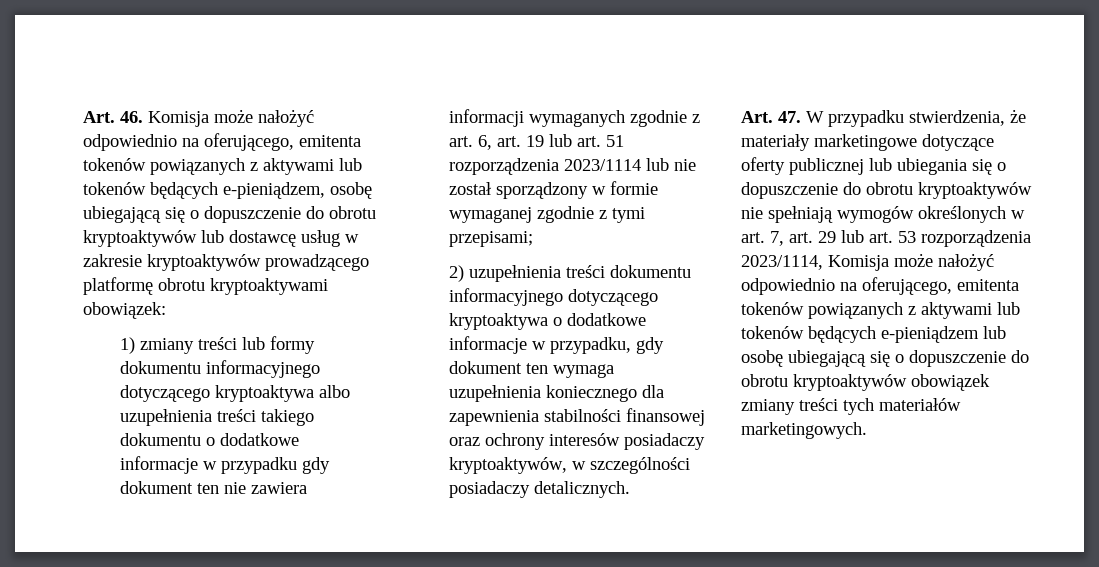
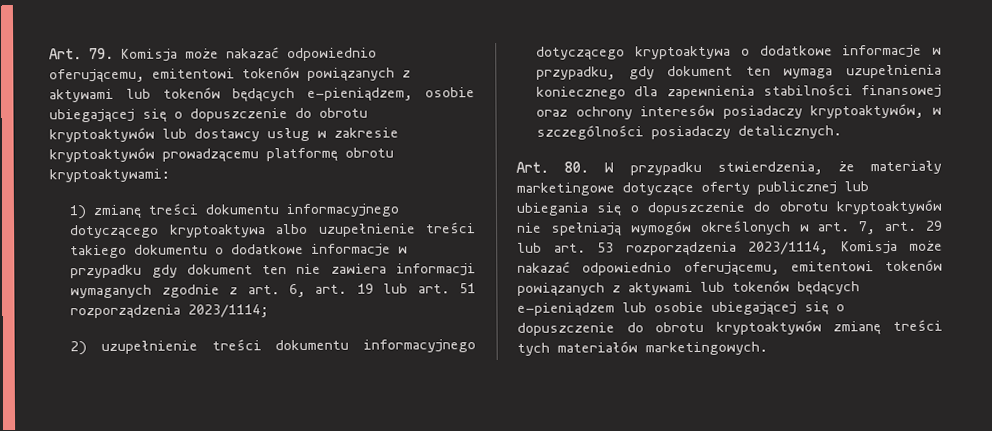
[83,109,314,127] [83,133,361,151] Art. 46. Komisja może nałożyć odpowiednio na oferującego, emitenta -> [49,47,377,62] [49,68,235,84] Art. 79. Komisja może nakazać odpowiednio oferującemu, emitentowi
[330,182,372,199] [83,206,161,223] osobę ubiegającą -> [425,87,475,98] [49,108,135,124] osobie ubiegającej
[229,230,296,247] dostawcę -> [194,128,260,142] dostawcy
[265,254,369,271] prowadzącego -> [162,148,259,163] prowadzącemu
[210,278,328,295] [83,302,166,319] kryptoaktywami obowiązek: -> [49,168,170,183] kryptoaktywami:
[139,336,315,354] zmiany treści lub formy -> [93,203,199,220] zmianę treści
[119,409,212,426] uzupełnienia -> [318,223,416,237] uzupełnienie
[563,158,696,171] [448,181,658,199] [448,206,645,223] [448,231,533,247] 2023/1114 lub nie został sporządzony w formie wymaganej zgodnie z tymi przepisami; -> [188,304,270,318] 2023/1114;
[468,265,561,282] uzupełnienia -> [100,340,198,355] uzupełnienie
[778,111,801,123] 47. -> [564,161,590,173] 80.
[938,253,994,271] [741,277,1019,295] nałożyć odpowiednio na oferującego, emitenta -> [517,261,874,277] nakazać odpowiednio oferującemu, emitentowi
[741,350,1029,367] [741,374,990,391] [741,399,795,415] osobę ubiegającą się o dopuszczenie do obrotu kryptoaktywów obowiązek zmiany -> [654,301,845,316] [517,320,882,336] osobie ubiegającej się o dopuszczenie do obrotu kryptoaktywów zmianę

